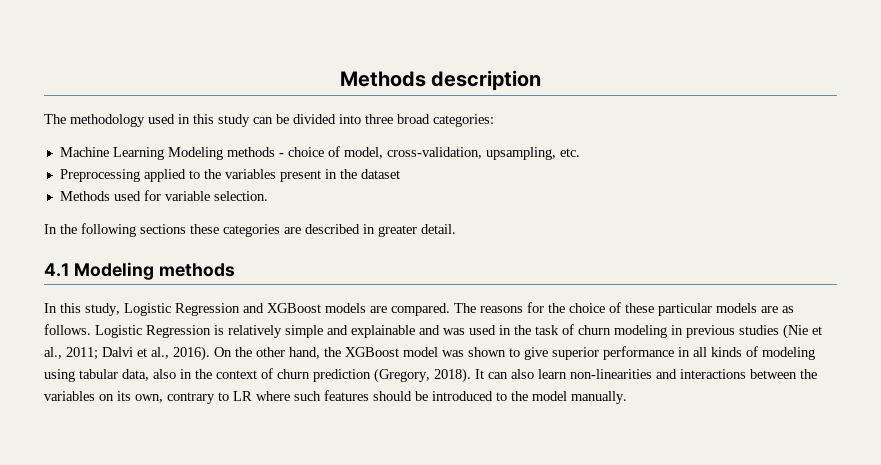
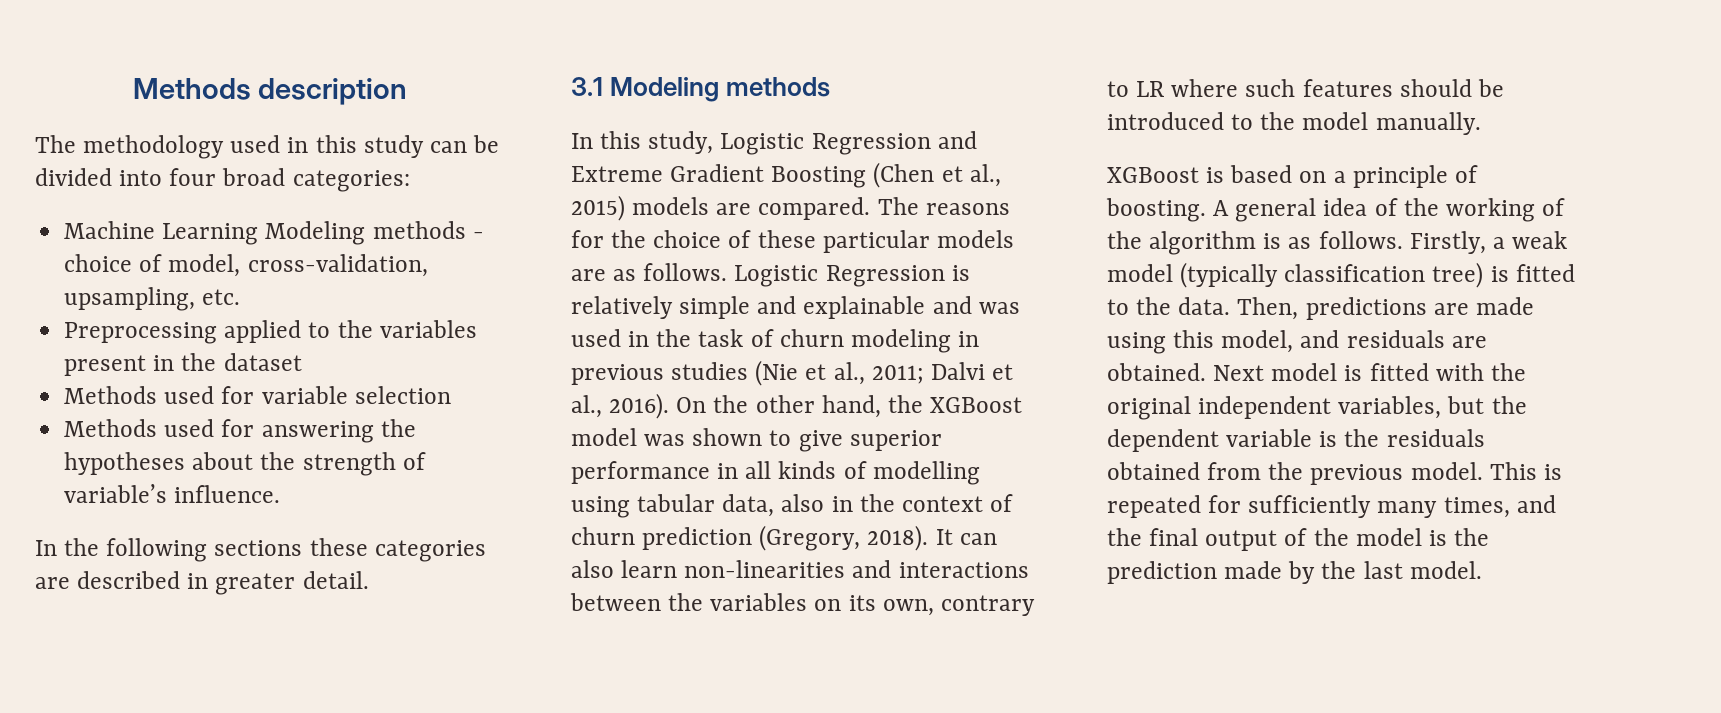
[365,114,393,124] three -> [169,168,217,186] four
[213,191,268,201] selection. -> [354,386,451,404] [64,419,416,443] [64,452,426,476] [64,484,281,503] selection // Methods used for answering the hypotheses about the strength of variable’s influence.
[44,263,69,277] 4.1 -> [571,77,603,96] 3.1
[267,303,321,313] XGBoost -> [571,162,1001,188] [571,195,625,221] Extreme Gradient Boosting (Chen et al., 2015)
[762,347,815,360] modeling -> [872,461,980,485] modelling
(627, 397) none -> [1107,165,1478,188] [1106,198,1566,222] [1107,231,1568,255] [1107,262,1575,288] [1107,297,1534,320] [1107,330,1487,354] [1107,363,1526,381] [1107,396,1527,420] [1107,429,1485,452] [1107,462,1562,485] [1107,495,1556,518] [1107,528,1490,551] [1107,561,1482,584] // XGBoost is based on a principle of boosting. A general idea of the working of the algorithm is as follows. Firstly, a weak model (typically classification tree) is fitted to the data. Then, predictions are made using this model, and residuals are obtained. Next model is fitted with the original independent variables, but the dependent variable is the residuals obtained from the previous model. This is repeated for sufficiently many times, and the final output of the model is the prediction made by the last model.

